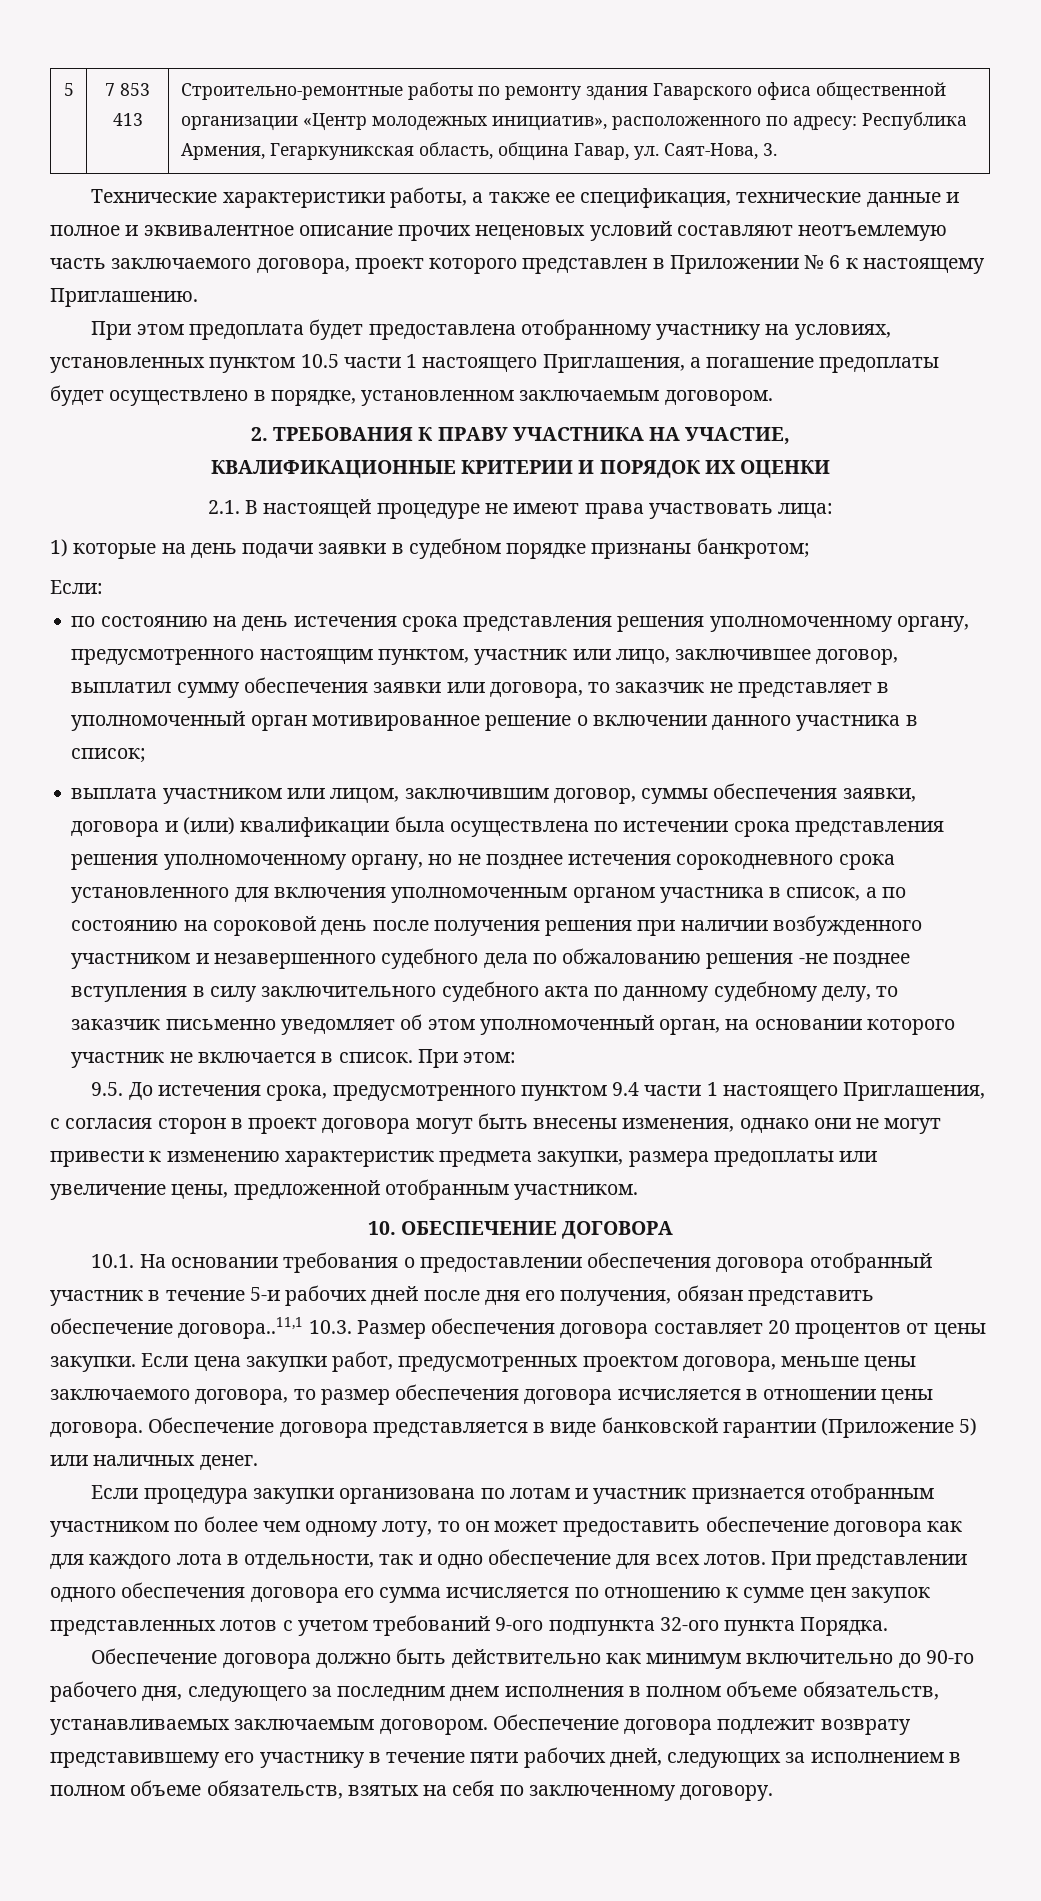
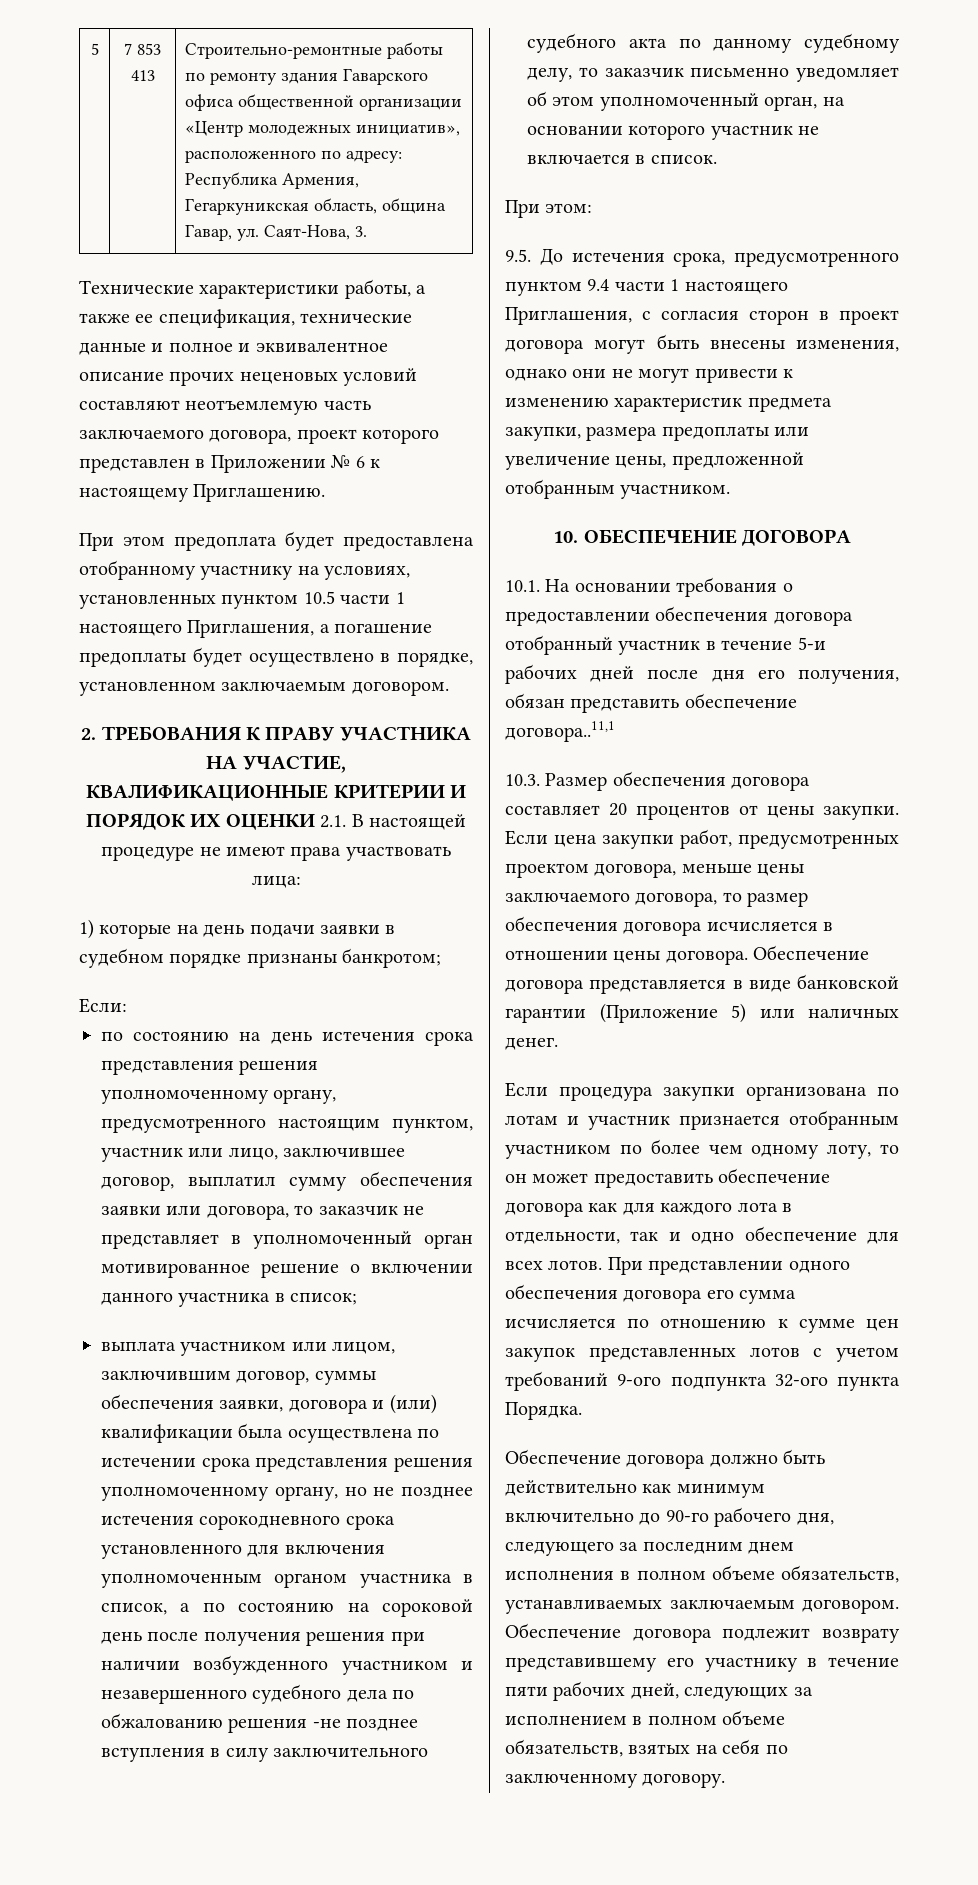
(831, 469) // -> (315, 821) none
(413, 1057) none -> (717, 159) //
(304, 1328) none -> (615, 731) //

